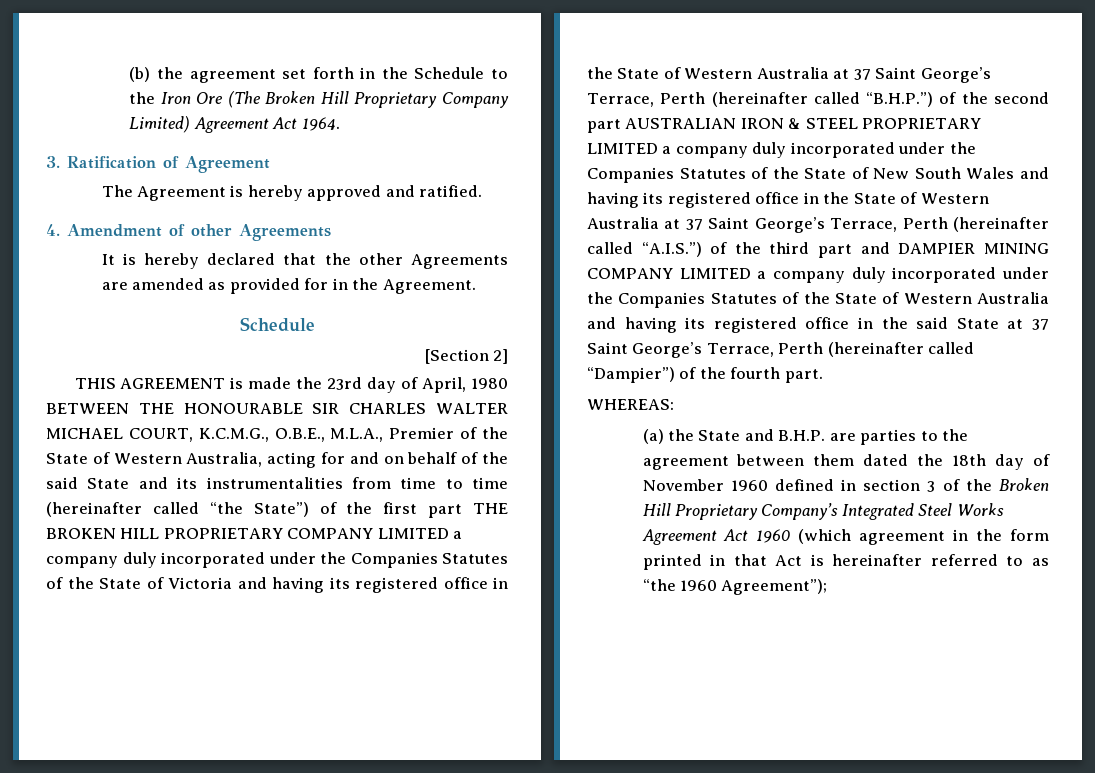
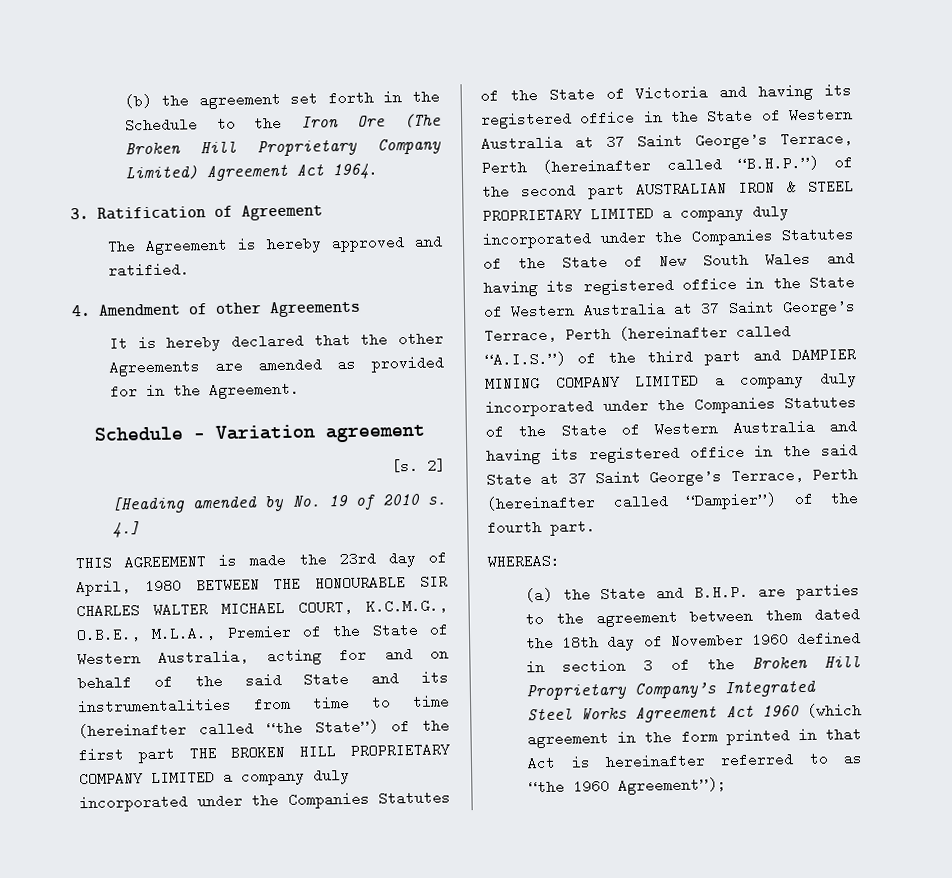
[424,349,508,364] // [Section 2] -> [192,424,426,443] [391,458,446,474] [111,493,448,514] [112,521,141,538] — Variation agreement // [s. 2] // [Heading amended by No. 19 of 2010 s. 4.]

